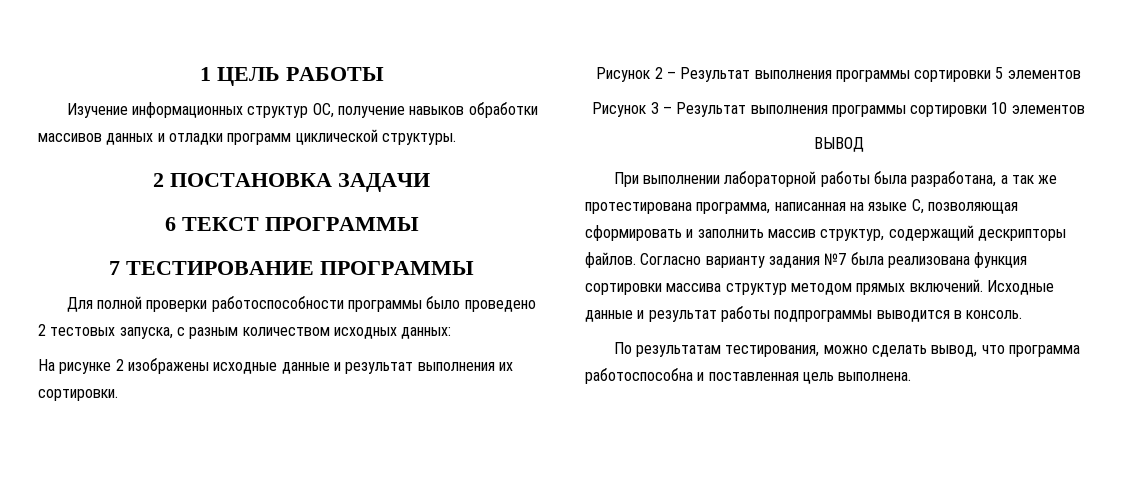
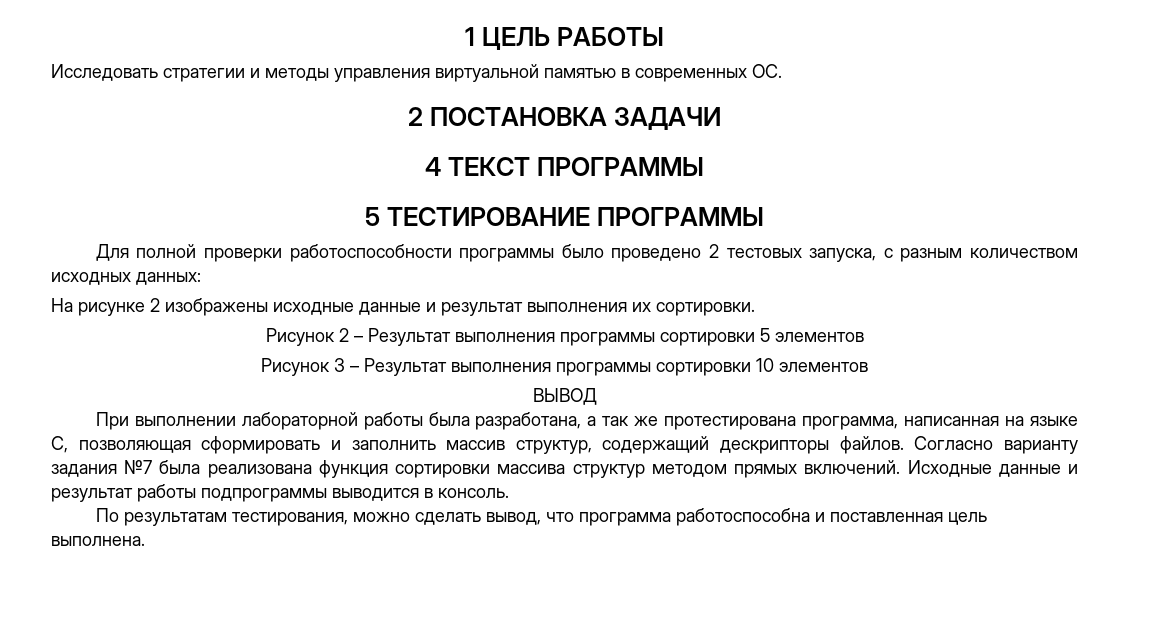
[66,102,538,118] [38,129,456,145] Изучение информационных структур ОС, получение навыков обработки массивов данных и отладки программ циклической структуры. -> [51,64,782,82] Исследовать стратегии и методы управления виртуальной памятью в современных ОС.
[164,217,176,231] 6 -> [425,157,442,176] 4
[109,261,120,275] 7 -> [365,207,381,226] 5

